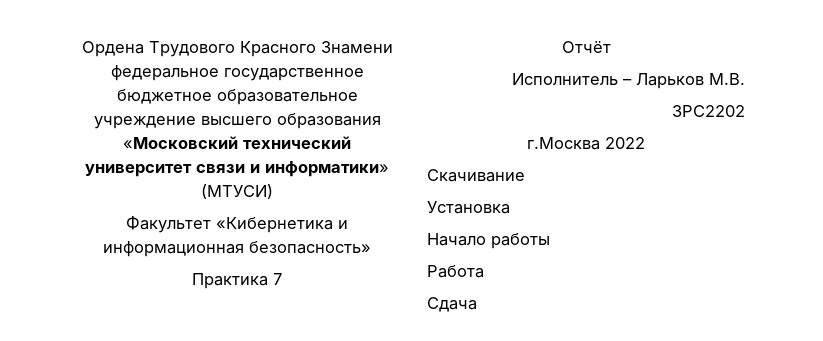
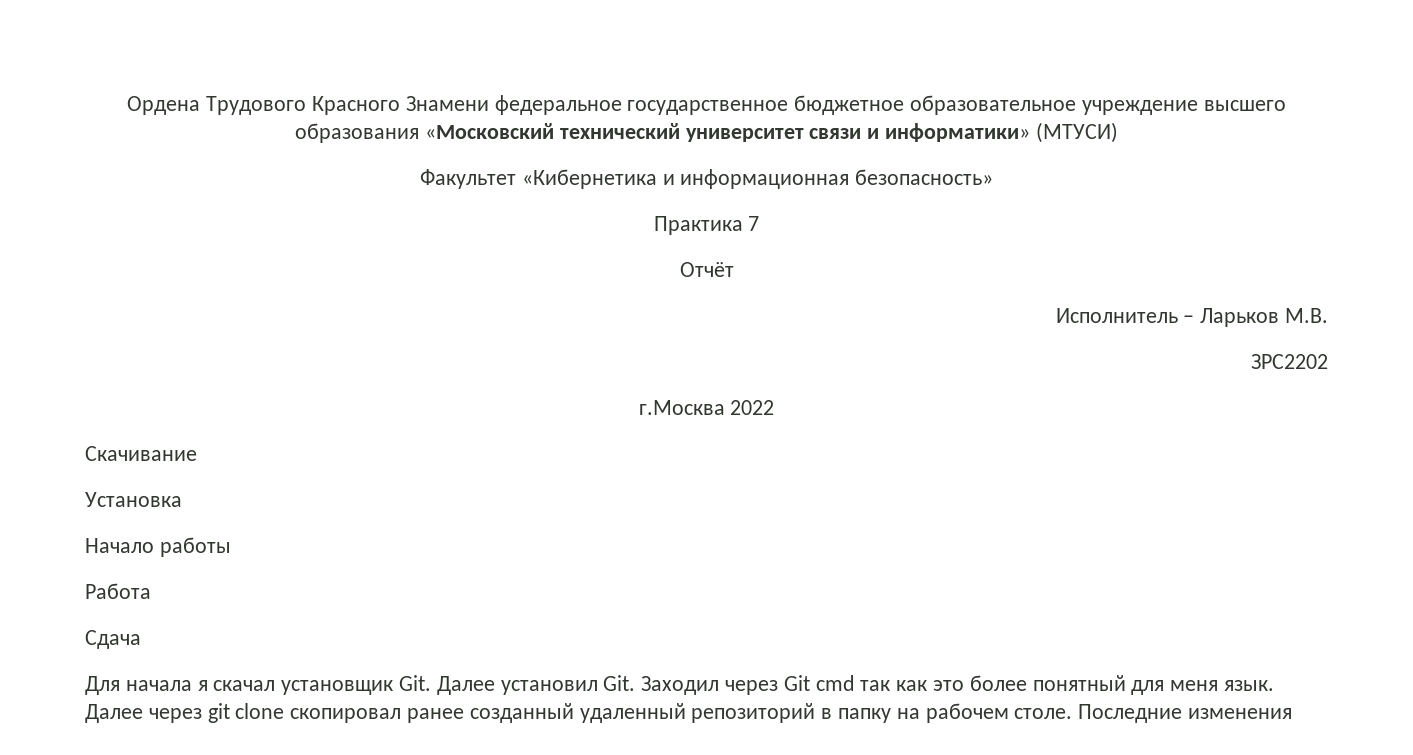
(477, 304) none -> [85,675,1275,695] [85,703,1293,723] // Для начала я скачал установщик Git. Далее установил Git. Заходил через Git cmd так как это более понятный для меня язык. Далее через git clone скопировал ранее созданный удаленный репозиторий в папку на рабочем столе. Последние изменения

